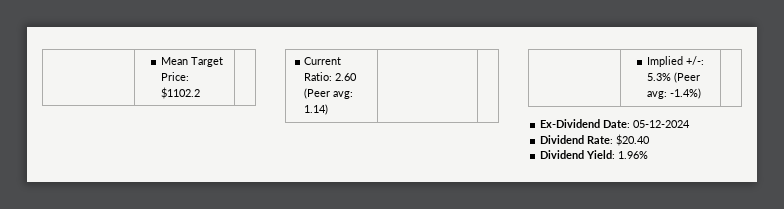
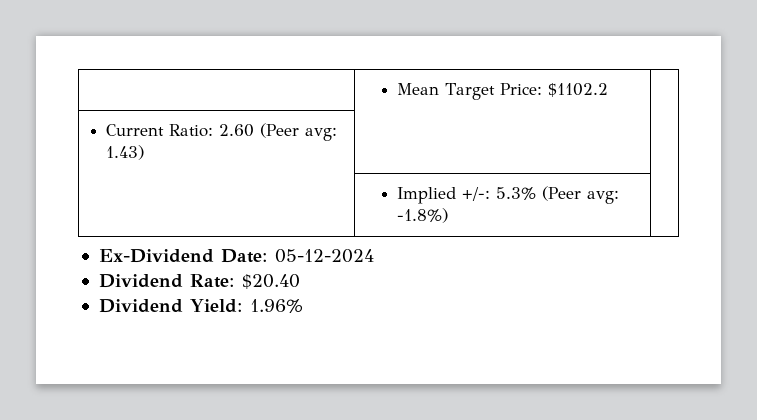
[304,104,329,115] 1.14) -> [105,145,144,160] 1.43)
[669,88,701,99] -1.4%) -> [397,208,449,223] -1.8%)

